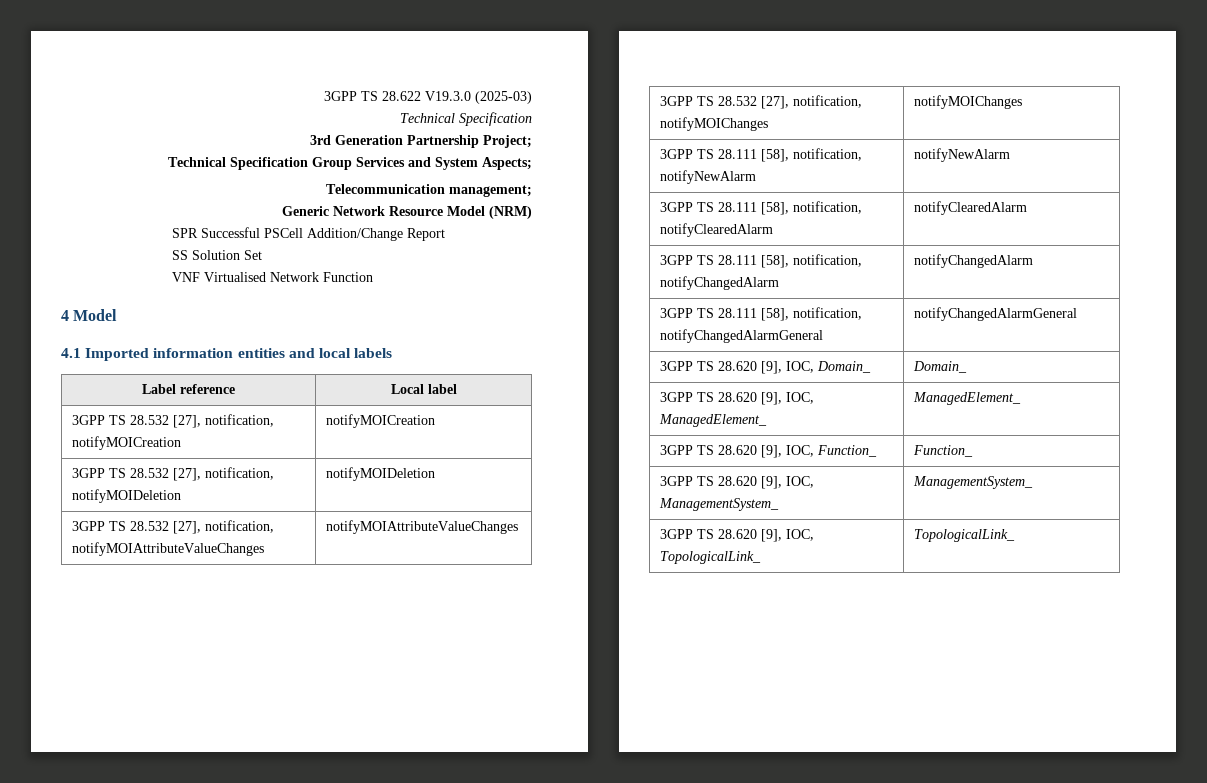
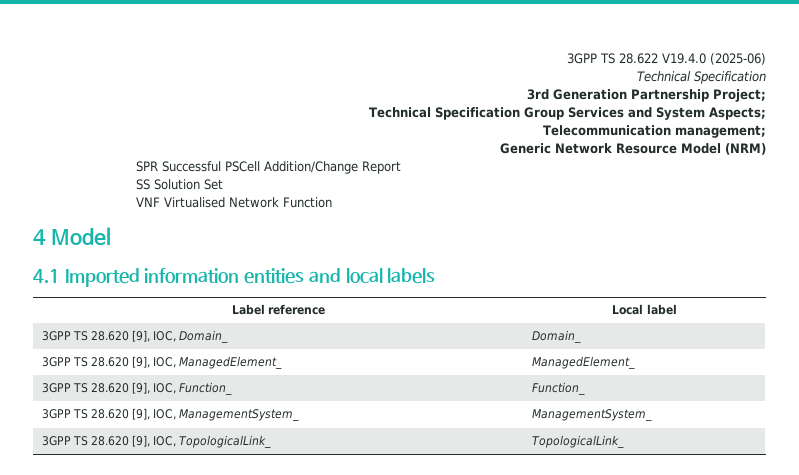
[425,91,532,104] V19.3.0 (2025-03) -> [662,53,766,65] V19.4.0 (2025-06)
[72,414,275,428] [72,436,182,450] [326,414,436,428] [72,467,275,481] [72,489,182,503] [326,467,436,481] [72,520,275,534] [72,542,265,556] [326,520,519,534] [660,95,863,109] [660,117,769,131] [914,95,1023,109] [660,148,863,162] [660,170,757,184] [914,148,1011,162] [660,201,863,215] [660,223,774,237] [914,201,1028,215] [660,254,863,268] [660,276,780,290] [914,254,1034,268] [660,307,863,321] [660,329,824,343] [914,307,1078,321] // 3GPP TS 28.532 [27], notification, notifyMOICreation | notifyMOICreation // 3GPP TS 28.532 [27], notification, notifyMOIDeletion | notifyMOIDeletion // 3GPP TS 28.532 [27], notification, notifyMOIAttributeValueChanges | notifyMOIAttributeValueChanges // 3GPP TS 28.532 [27], notification, notifyMOIChanges | notifyMOIChanges // 3GPP TS 28.111 [58], notification, notifyNewAlarm | notifyNewAlarm // 3GPP TS 28.111 [58], notification, notifyClearedAlarm | notifyClearedAlarm // 3GPP TS 28.111 [58], notification, notifyChangedAlarm | notifyChangedAlarm // 3GPP TS 28.111 [58], notification, notifyChangedAlarmGeneral | notifyChangedAlarmGeneral -> (677, 309) none

